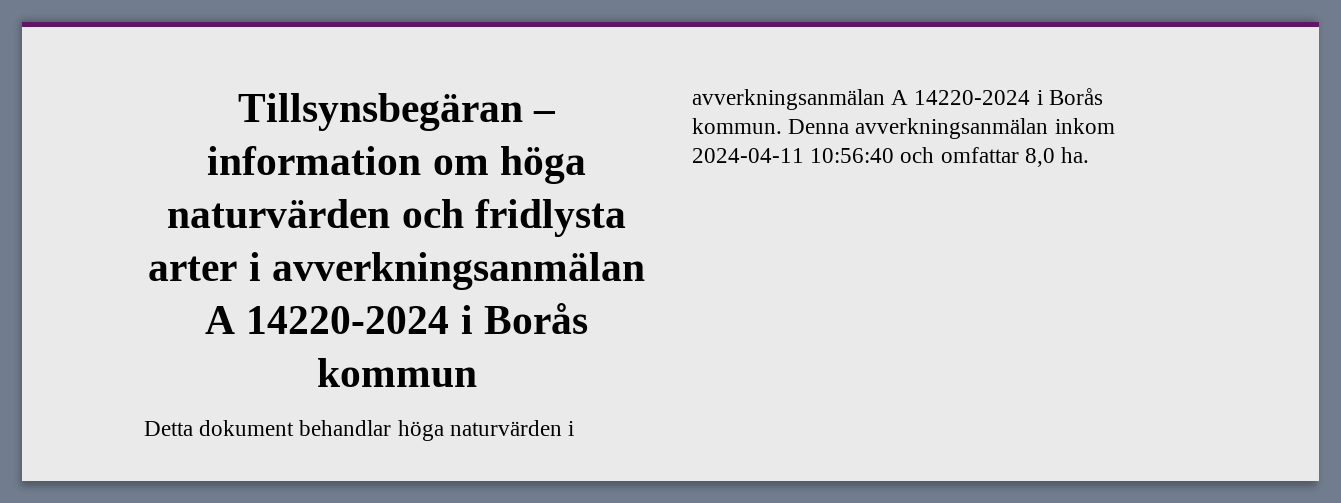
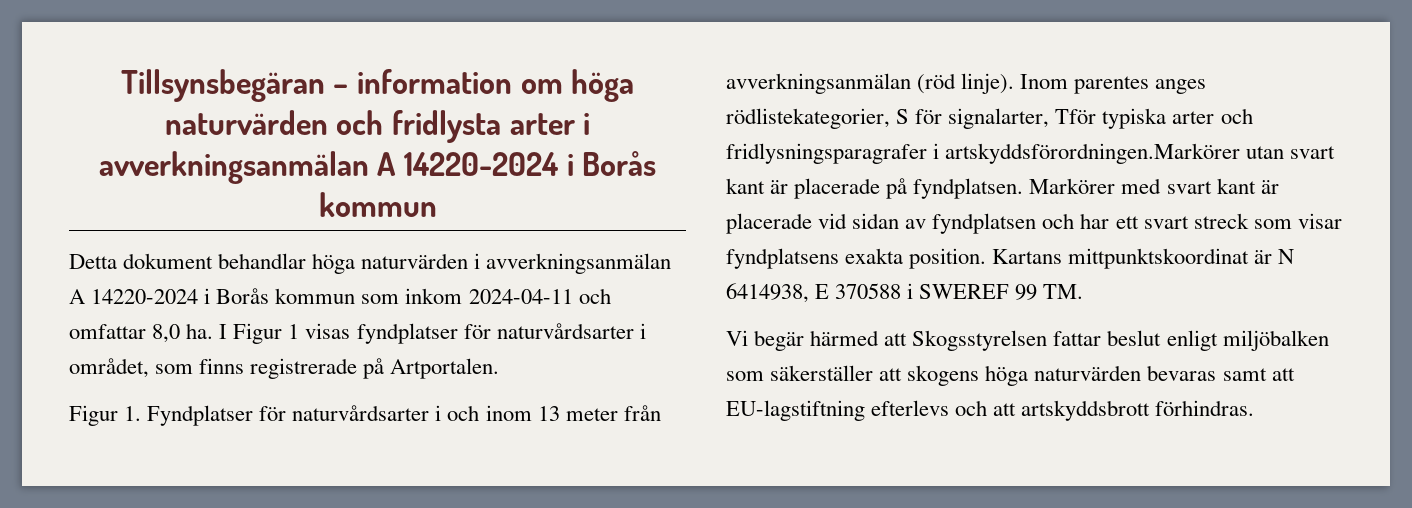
[692,118,1049,139] kommun. Denna avverkningsanmälan -> [275,288,400,304] kommun som
[810,148,895,163] 10:56:40 -> (573, 296) none
(1090, 155) none -> [219,323,646,344] [69,358,500,379] [69,405,661,426] [726,73,1207,94] [726,108,1253,129] [726,143,1336,164] [726,178,1279,199] [726,213,1342,234] [726,248,1295,269] [726,283,1084,303] [726,330,1329,351] [726,365,1295,386] [726,400,1255,421] I Figur 1 visas fyndplatser för naturvårdsarter i området, som finns registrerade på Artportalen. // Figur 1. Fyndplatser för naturvårdsarter i och inom 13 meter från avverkningsanmälan (röd linje). Inom parentes anges rödlistekategorier, S för signalarter, Tför typiska arter och fridlysningsparagrafer i artskyddsförordningen.Markörer utan svart kant är placerade på fyndplatsen. Markörer med svart kant är placerade vid sidan av fyndplatsen och har ett svart streck som visar fyndplatsens exakta position. Kartans mittpunktskoordinat är N 6414938, E 370588 i SWEREF 99 TM. // Vi begär härmed att Skogsstyrelsen fattar beslut enligt miljöbalken som säkerställer att skogens höga naturvärden bevaras samt att EU-lagstiftning efterlevs och att artskyddsbrott förhindras.

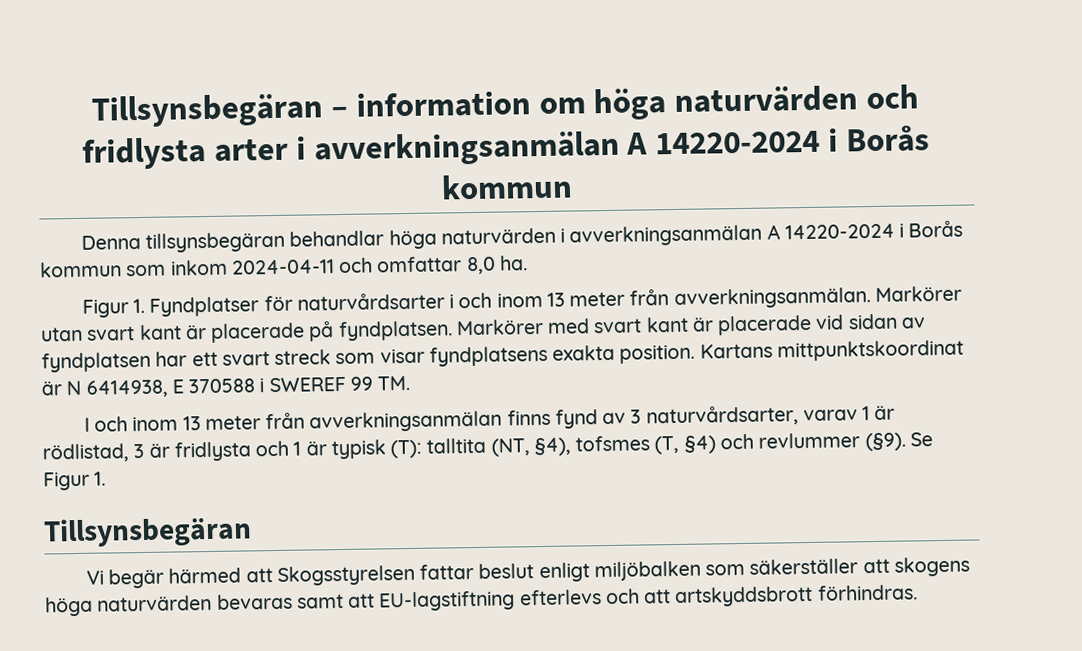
[69,253,214,269] Detta dokument -> [80,231,286,253] Denna tillsynsbegäran
[219,323,646,344] [69,358,500,379] I Figur 1 visas fyndplatser för naturvårdsarter i området, som finns registrerade på Artportalen. -> (528, 263) none
[726,73,1207,94] [726,108,1253,129] [726,143,1241,164] avverkningsanmälan (röd linje). Inom parentes anges rödlistekategorier, S för signalarter, Tför typiska arter och fridlysningsparagrafer i artskyddsförordningen.Markörer -> [673,285,962,310] avverkningsanmälan. Markörer
[1042,213,1075,229] och -> (151, 362) none
(1084, 291) none -> [83,405,896,433] [42,432,933,463] [43,471,107,491] [43,516,252,548] // I och inom 13 meter från avverkningsanmälan finns fynd av 3 naturvårdsarter, varav 1 är rödlistad, 3 är fridlysta och 1 är typisk (T): talltita (NT, §4), tofsmes (T, §4) och revlummer (§9). Se Figur 1. // Tillsynsbegäran

